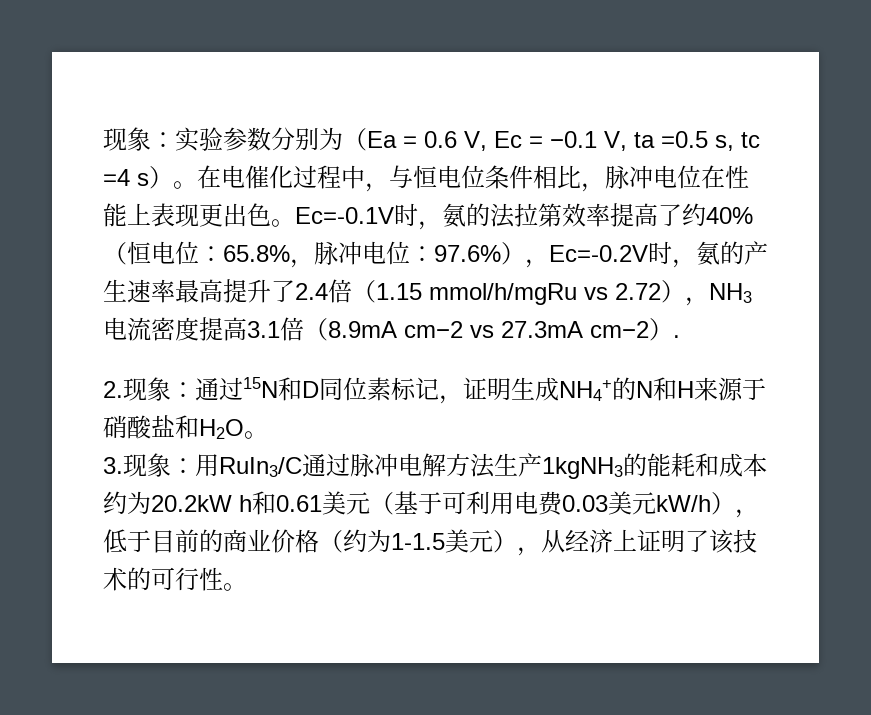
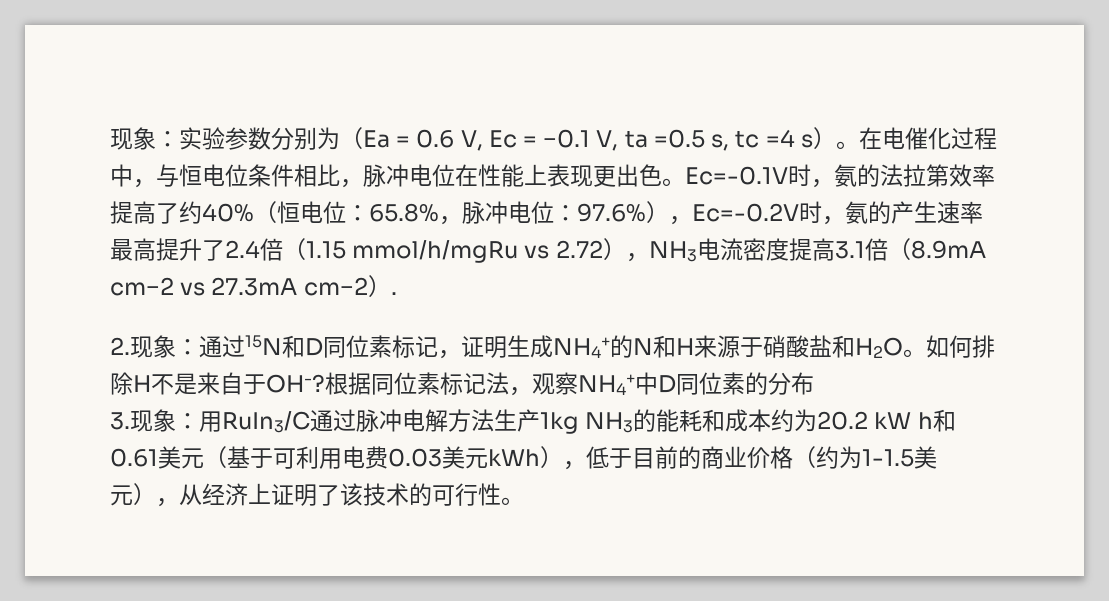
(268, 435) none -> [926,335,995,358] [110,372,814,396] 如何排除H不是来自于OH-?根据同位素标记法，观察NH4+中D同位素的分布
[542,457,623,479] 1kgNH3 -> [540,412,634,434] 1kg NH3
[151,495,232,512] 20.2kW -> [817,411,912,430] 20.2 kW
[656,495,711,512] kW/h -> [488,449,540,466] kWh

